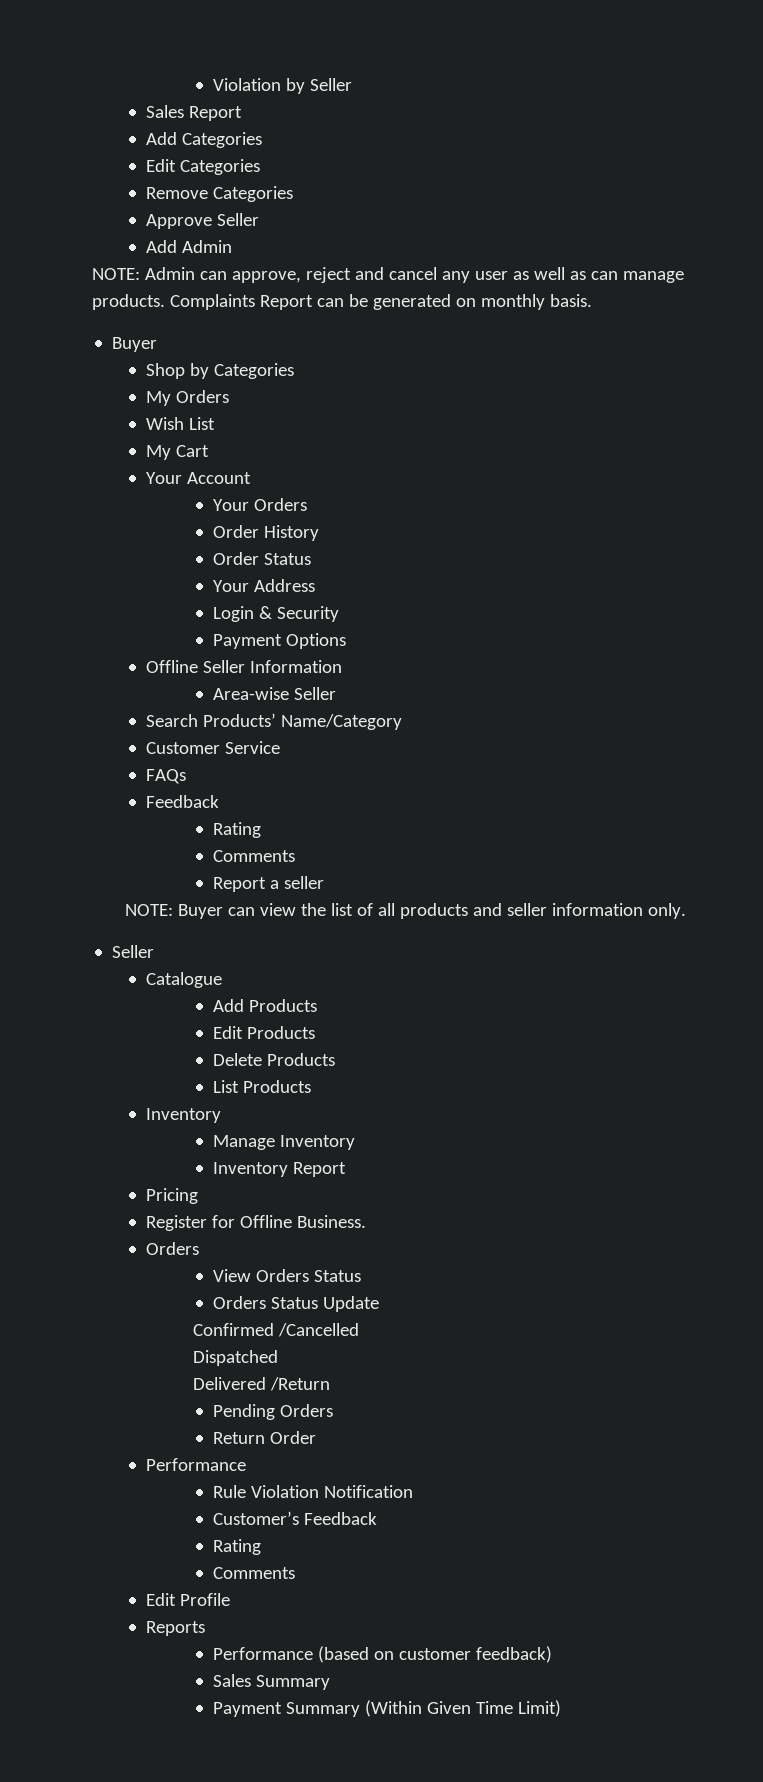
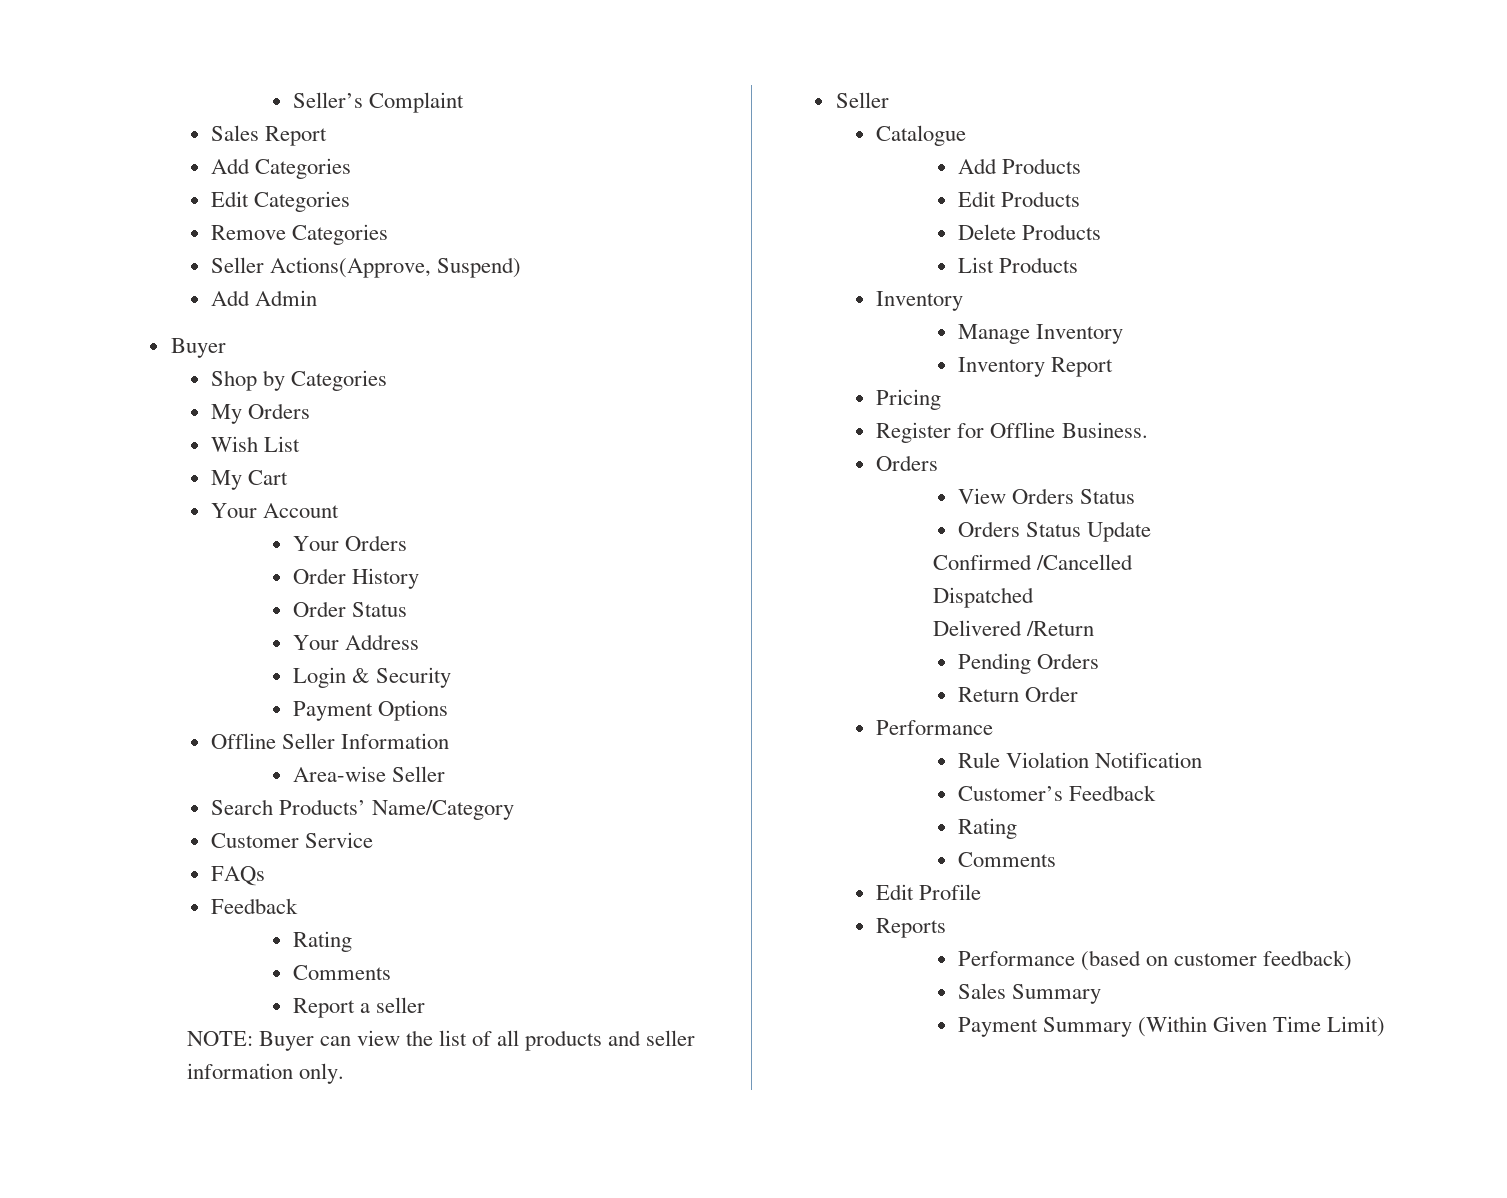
[212,78,352,94] Violation by Seller -> [292,92,464,113] Seller’s Complaint
[145,213,259,229] Approve Seller -> [211,257,522,278] Seller Actions(Approve, Suspend)
[91,267,684,283] [91,294,592,310] // NOTE: Admin can approve, reject and cancel any user as well as can manage products. Complaints Report can be generated on monthly basis. -> (318, 298) none

